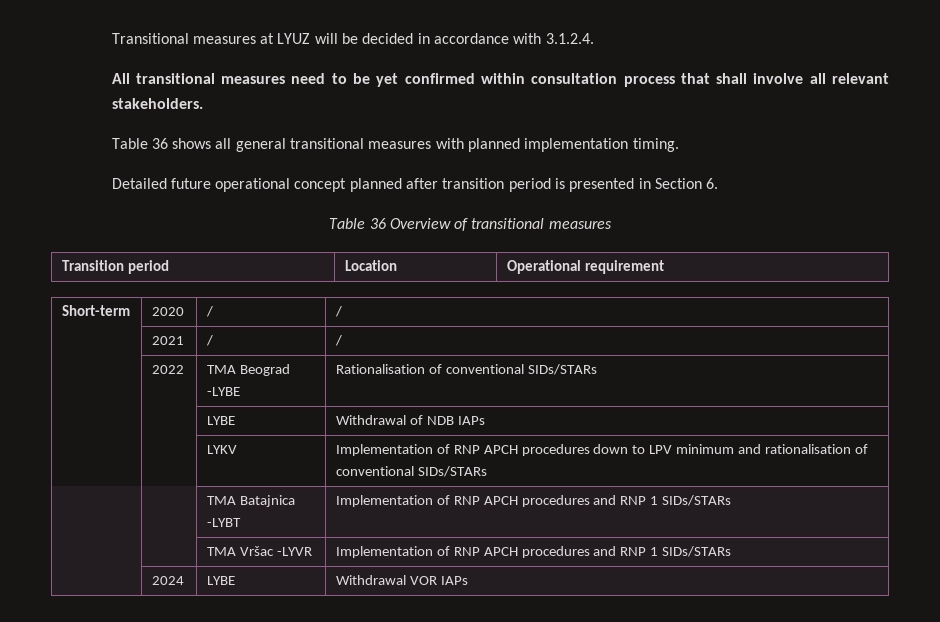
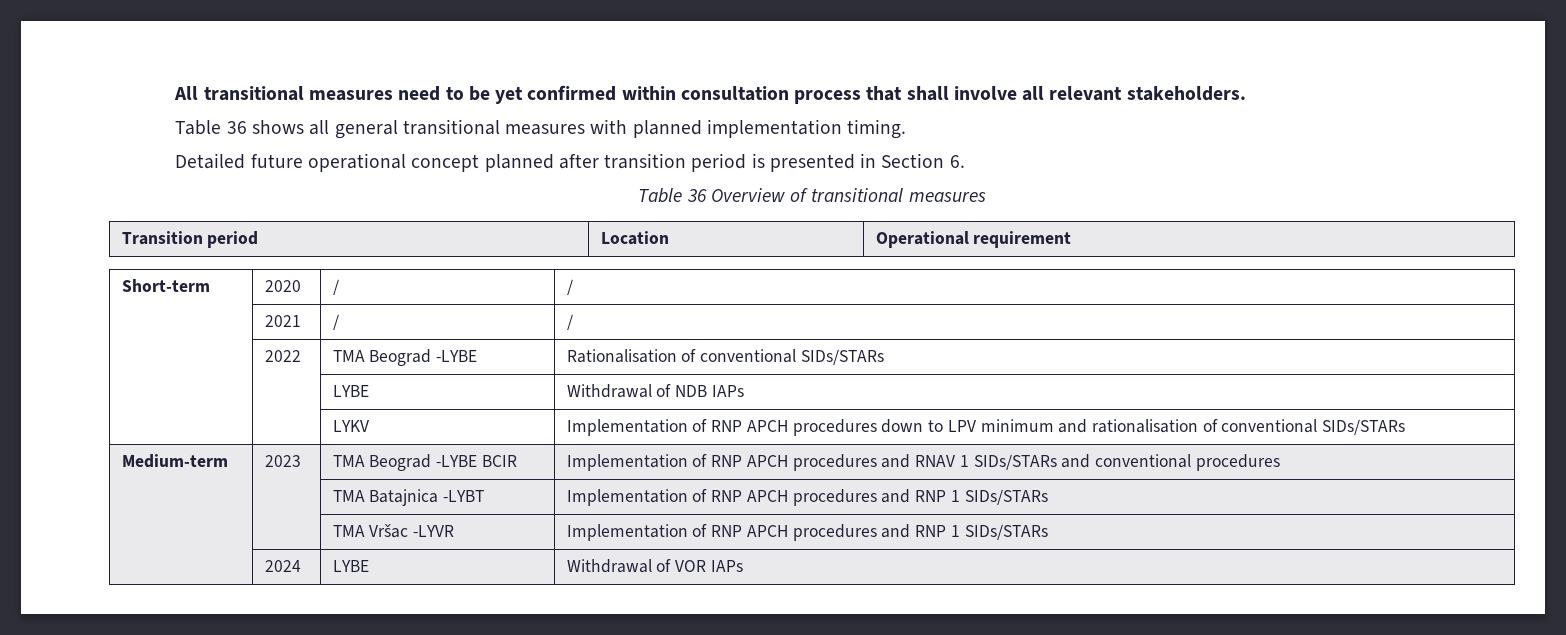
[111,33,594,44] Transitional measures at LYUZ will be decided in accordance with 3.1.2.4. // -> (174, 93) none
(487, 471) none -> [121,454,228,468] [264,455,301,467] [332,454,517,471] [566,454,1280,471] // Medium-term | 2023 | TMA Beograd -LYBE BCIR | Implementation of RNP APCH procedures and RNAV 1 SIDs/STARs and conventional procedures
(406, 580) none -> [656,559,672,572] of

